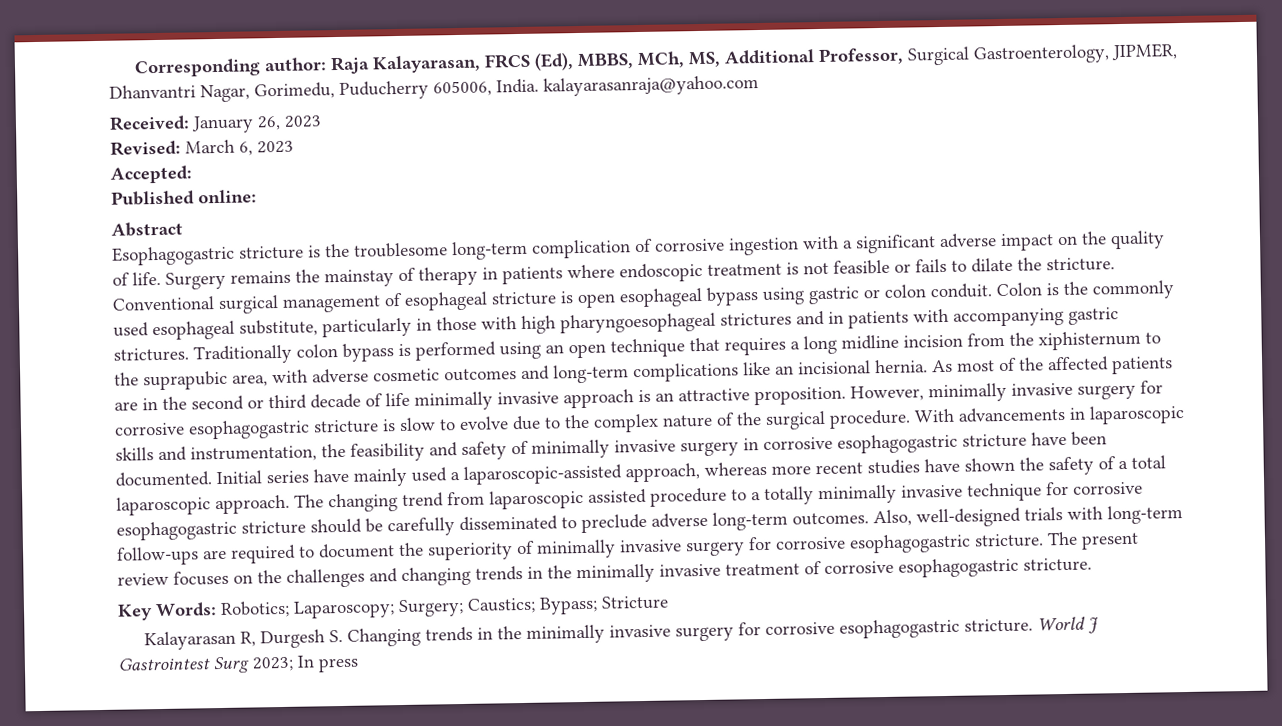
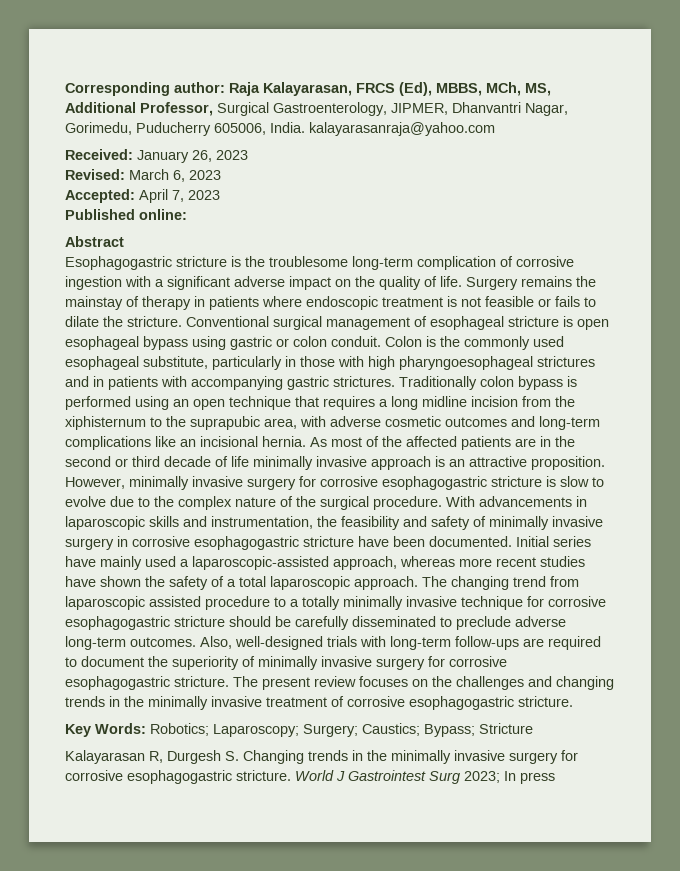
(192, 174) none -> [139,189,220,203] April 7, 2023

